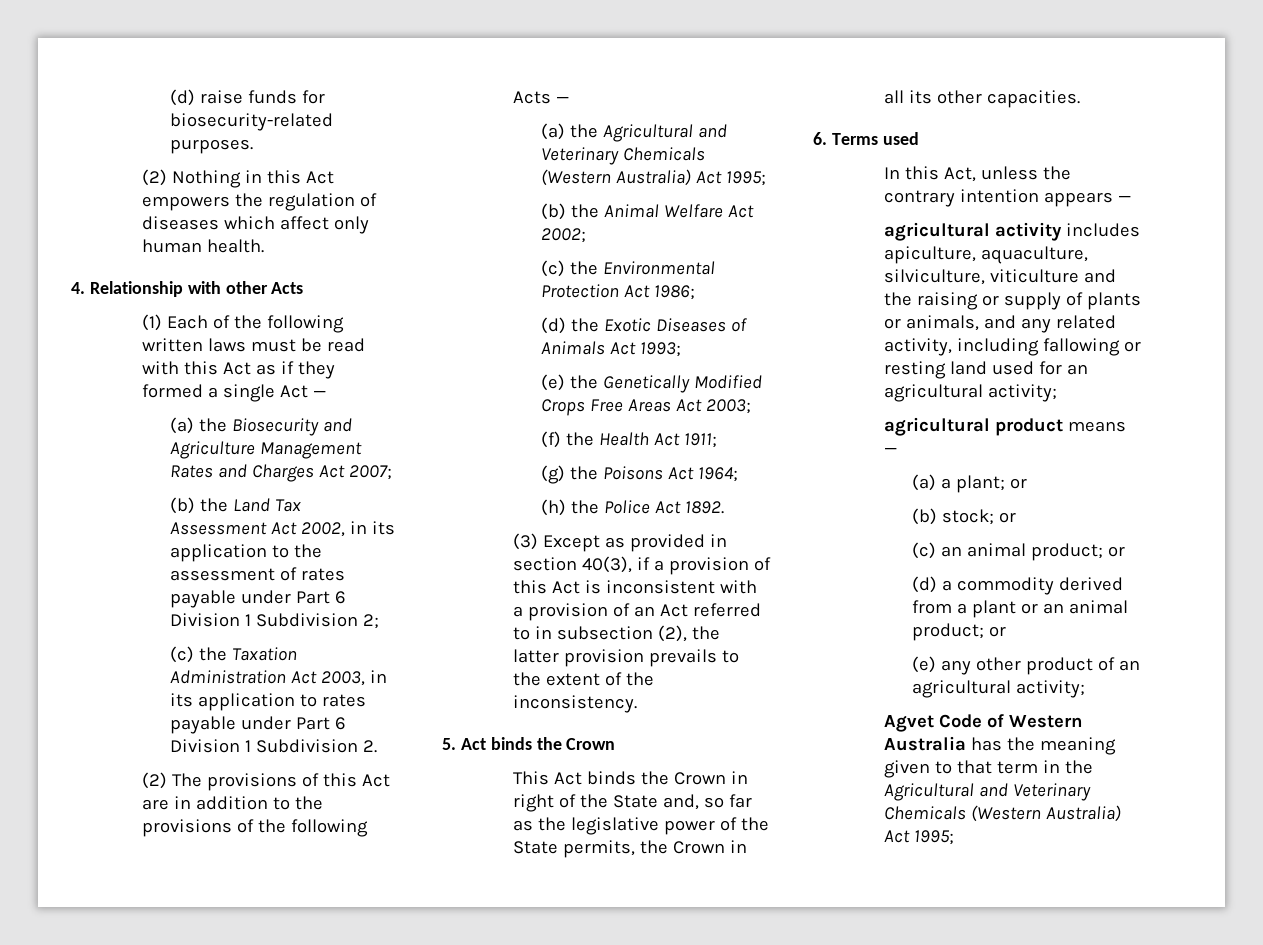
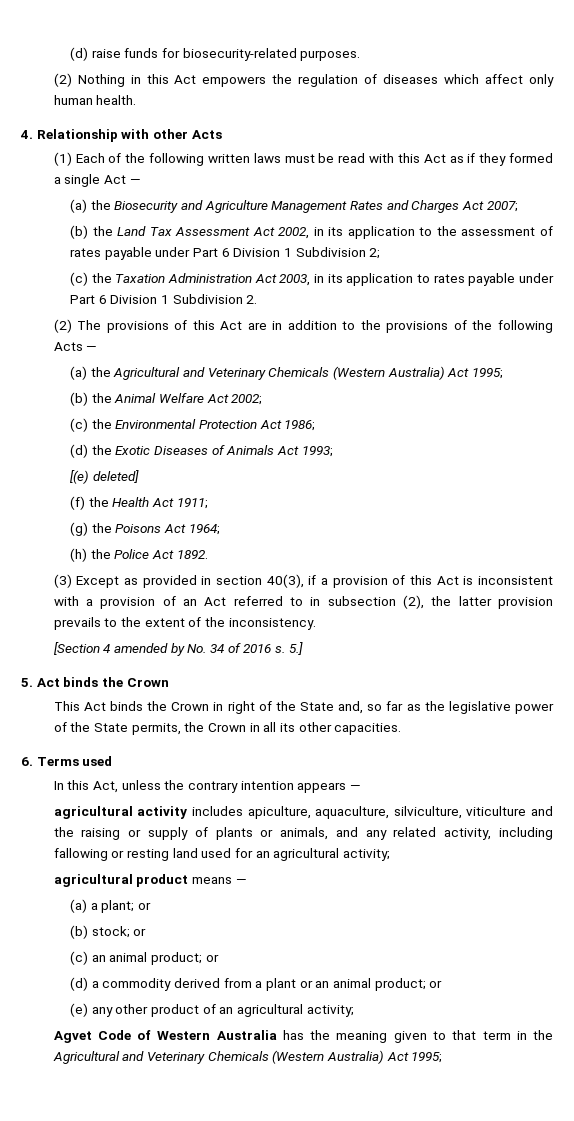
[540,374,762,393] [540,399,751,416] (e) the Genetically Modified Crops Free Areas Act 2003; -> [70,470,139,484] [(e) deleted]
(638, 704) none -> [53,642,303,656] // [Section 4 amended by No. 34 of 2016 s. 5.]

